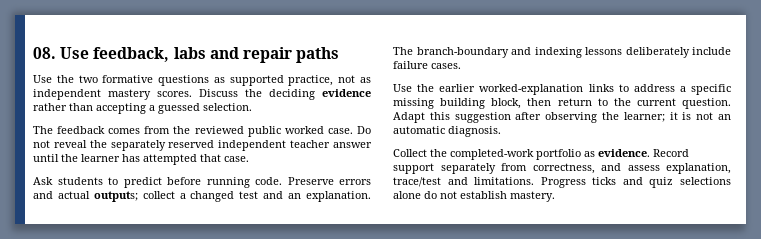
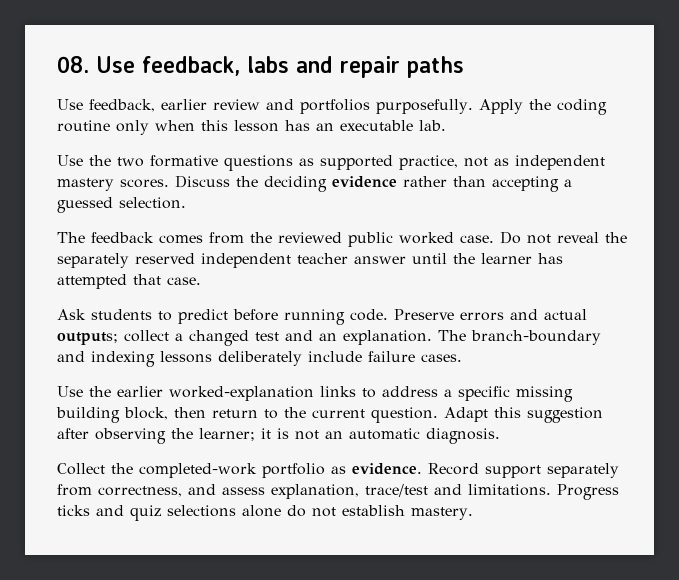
(340, 55) none -> [57,99,607,115] [57,120,446,135] // Use feedback, earlier review and portfolios purposefully. Apply the coding routine only when this lesson has an executable lab.

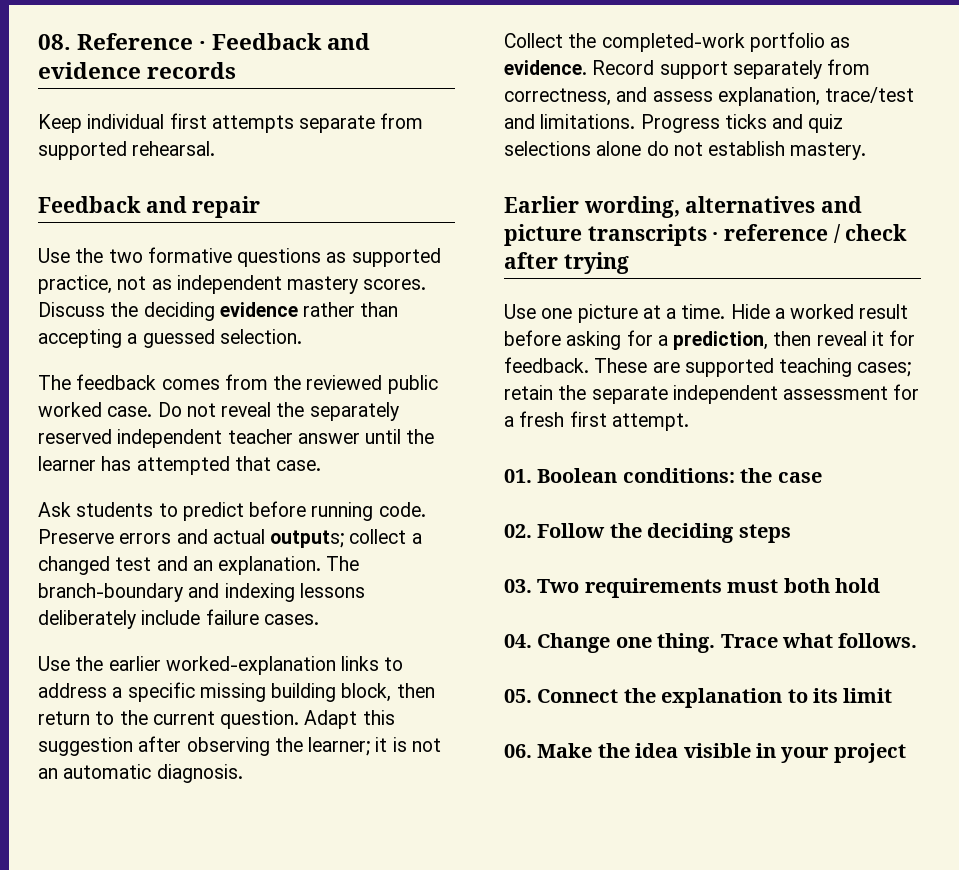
[96,56,464,78] [57,99,607,115] [57,120,446,135] Use feedback, labs and repair paths // Use feedback, earlier review and portfolios purposefully. Apply the coding routine only when this lesson has an executable lab. -> [77,33,371,50] [38,62,237,79] [38,113,424,133] [38,141,216,160] [38,196,261,218] Reference · Feedback and evidence records // Keep individual first attempts separate from supported rehearsal. // Feedback and repair
(473, 513) none -> [504,196,863,218] [504,224,908,246] [504,252,629,274] [504,304,909,323] [504,330,916,350] [504,357,912,377] [504,384,920,404] [504,411,689,431] [504,468,822,483] [504,523,791,543] [504,578,880,598] [504,633,918,653] [504,688,893,708] [504,743,906,763] // Earlier wording, alternatives and picture transcripts · reference / check after trying // Use one picture at a time. Hide a worked result before asking for a prediction, then reveal it for feedback. These are supported teaching cases; retain the separate independent assessment for a fresh first attempt. // 01. Boolean conditions: the case // 02. Follow the deciding steps // 03. Two requirements must both hold // 04. Change one thing. Trace what follows. // 05. Connect the explanation to its limit // 06. Make the idea visible in your project

